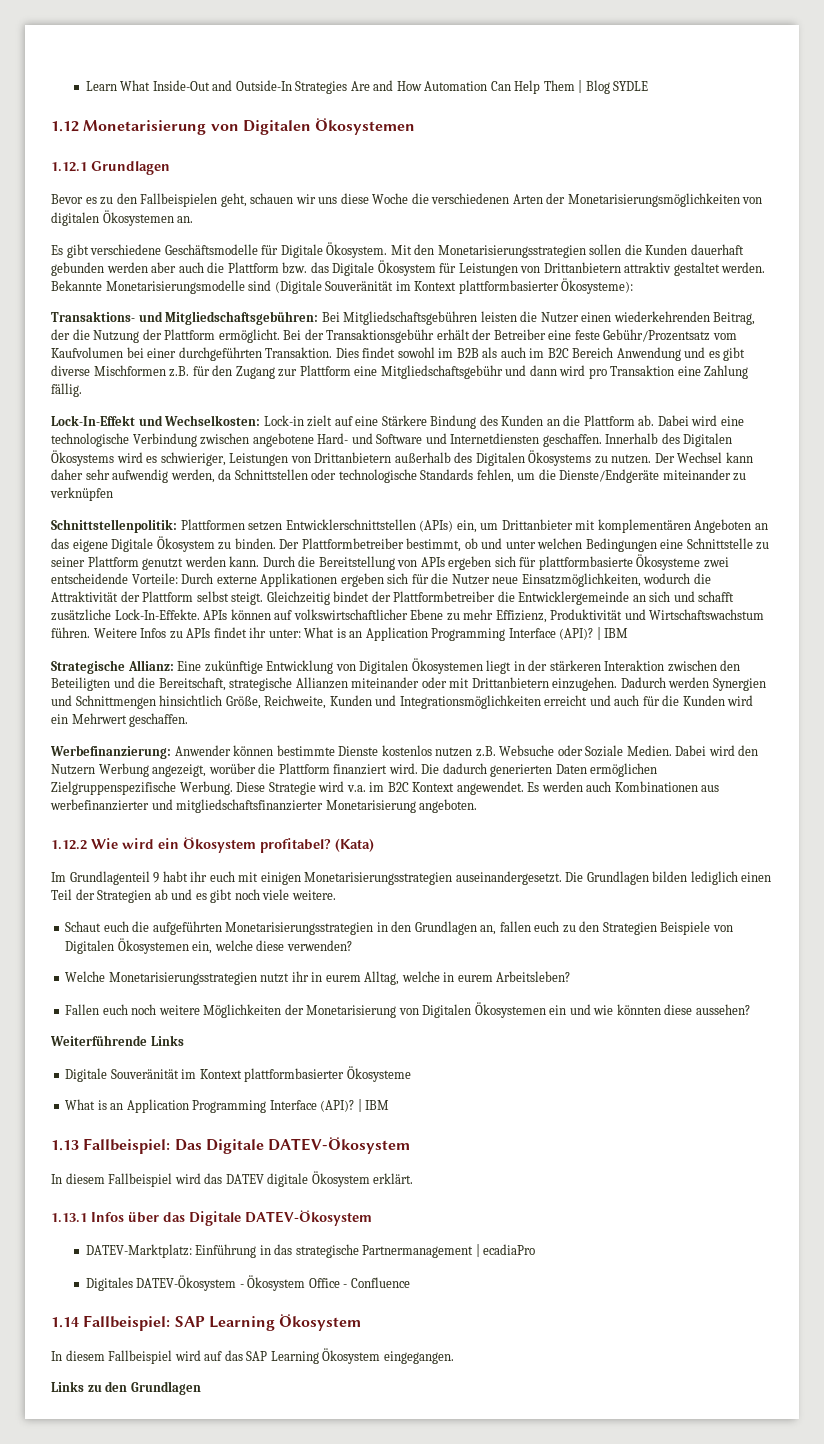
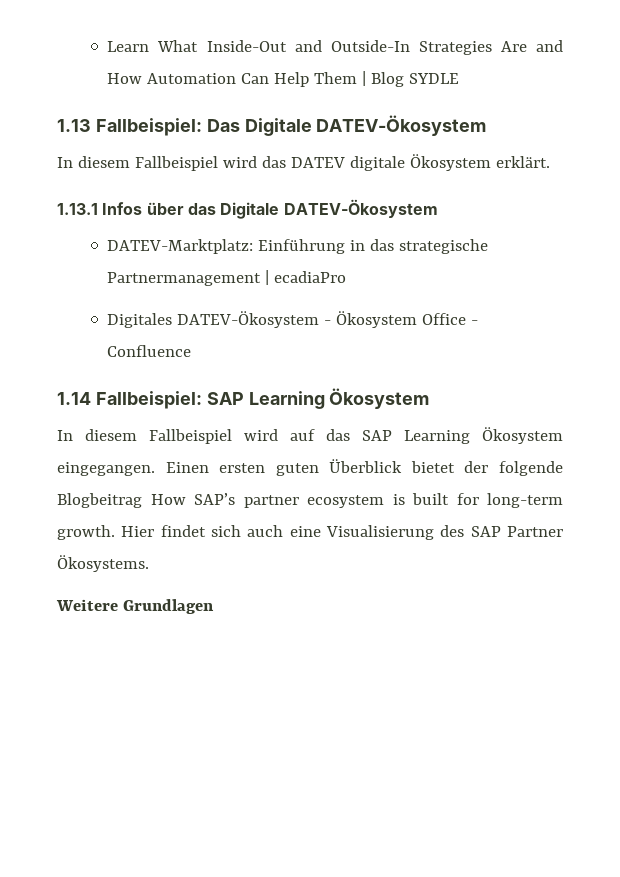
[51,118,416,135] [51,161,170,175] [51,193,763,207] [51,210,194,226] [51,242,744,258] [51,260,766,276] [51,278,634,294] [51,311,756,325] [51,329,737,343] [51,347,746,361] [51,365,749,379] [51,383,82,397] [51,415,744,429] [51,433,733,447] [51,450,753,466] [51,469,747,483] [50,487,113,501] [51,519,768,533] [51,536,770,552] [51,554,729,570] [51,573,711,587] [51,591,735,605] [51,609,765,623] [51,627,629,641] [51,658,741,674] [51,677,766,691] [51,695,754,709] [51,713,189,727] [50,745,759,759] [51,763,658,777] [51,781,720,795] [50,799,478,813] [51,837,374,853] [51,871,772,885] [51,889,336,903] [65,921,733,935] [65,938,352,954] [65,971,571,985] [65,1002,750,1018] [50,1035,184,1046] [65,1066,411,1082] [65,1099,390,1113] // 1.12 Monetarisierung von Digitalen Ökosystemen // 1.12.1 Grundlagen // Bevor es zu den Fallbeispielen geht, schauen wir uns diese Woche die verschiedenen Arten der Monetarisierungsmöglichkeiten von digitalen Ökosystemen an. // Es gibt verschiedene Geschäftsmodelle für Digitale Ökosystem. Mit den Monetarisierungsstrategien sollen die Kunden dauerhaft gebunden werden aber auch die Plattform bzw. das Digitale Ökosystem für Leistungen von Drittanbietern attraktiv gestaltet werden. Bekannte Monetarisierungsmodelle sind (Digitale Souveränität im Kontext plattformbasierter Ökosysteme): // Transaktions- und Mitgliedschaftsgebühren: Bei Mitgliedschaftsgebühren leisten die Nutzer einen wiederkehrenden Beitrag, der die Nutzung der Plattform ermöglicht. Bei der Transaktionsgebühr erhält der Betreiber eine feste Gebühr/Prozentsatz vom Kaufvolumen bei einer durchgeführten Transaktion. Dies findet sowohl im B2B als auch im B2C Bereich Anwendung und es gibt diverse Mischformen z.B. für den Zugang zur Plattform eine Mitgliedschaftsgebühr und dann wird pro Transaktion eine Zahlung fällig. // Lock-In-Effekt und Wechselkosten: Lock-in zielt auf eine Stärkere Bindung des Kunden an die Plattform ab. Dabei wird eine technologische Verbindung zwischen angebotene Hard- und Software und Internetdiensten geschaffen. Innerhalb des Digitalen Ökosystems wird es schwieriger, Leistungen von Drittanbietern außerhalb des Digitalen Ökosystems zu nutzen. Der Wechsel kann daher sehr aufwendig werden, da Schnittstellen oder technologische Standards fehlen, um die Dienste/Endgeräte miteinander zu verknüpfen // Schnittstellenpolitik: Plattformen setzen Entwicklerschnittstellen (APIs) ein, um Drittanbieter mit komplementären Angeboten an das eigene Digitale Ökosystem zu binden. Der Plattformbetreiber bestimmt, ob und unter welchen Bedingungen eine Schnittstelle zu seiner Plattform genutzt werden kann. Durch die Bereitstellung von APIs ergeben sich für plattformbasierte Ökosysteme zwei entscheidende Vorteile: Durch externe Applikationen ergeben sich für die Nutzer neue Einsatzmöglichkeiten, wodurch die Attraktivität der Plattform selbst steigt. Gleichzeitig bindet der Plattformbetreiber die Entwicklergemeinde an sich und schafft zusätzliche Lock-In-Effekte. APIs können auf volkswirtschaftlicher Ebene zu mehr Effizienz, Produktivität und Wirtschaftswachstum führen. Weitere Infos zu APIs findet ihr unter: What is an Application Programming Interface (API)? | IBM // Strategische Allianz: Eine zukünftige Entwicklung von Digitalen Ökosystemen liegt in der stärkeren Interaktion zwischen den Beteiligten und die Bereitschaft, strategische Allianzen miteinander oder mit Drittanbietern einzugehen. Dadurch werden Synergien und Schnittmengen hinsichtlich Größe, Reichweite, Kunden und Integrationsmöglichkeiten erreicht und auch für die Kunden wird ein Mehrwert geschaffen. // Werbefinanzierung: Anwender können bestimmte Dienste kostenlos nutzen z.B. Websuche oder Soziale Medien. Dabei wird den Nutzern Werbung angezeigt, worüber die Plattform finanziert wird. Die dadurch generierten Daten ermöglichen Zielgruppenspezifische Werbung. Diese Strategie wird v.a. im B2C Kontext angewendet. Es werden auch Kombinationen aus werbefinanzierter und mitgliedschaftsfinanzierter Monetarisierung angeboten. // 1.12.2 Wie wird ein Ökosystem profitabel? (Kata) // Im Grundlagenteil 9 habt ihr euch mit einigen Monetarisierungsstrategien auseinandergesetzt. Die Grundlagen bilden lediglich einen Teil der Strategien ab und es gibt noch viele weitere. // Schaut euch die aufgeführten Monetarisierungsstrategien in den Grundlagen an, fallen euch zu den Strategien Beispiele von Digitalen Ökosystemen ein, welche diese verwenden? // Welche Monetarisierungsstrategien nutzt ihr in eurem Alltag, welche in eurem Arbeitsleben? // Fallen euch noch weitere Möglichkeiten der Monetarisierung von Digitalen Ökosystemen ein und wie könnten diese aussehen? // Weiterführende Links // Digitale Souveränität im Kontext plattformbasierter Ökosysteme // What is an Application Programming Interface (API)? | IBM -> (460, 78) none
[51,1381,128,1392] // Links zu den -> [165,459,563,476] [57,493,563,508] [57,525,563,540] [57,555,149,572] [56,599,118,611] Einen ersten guten Überblick bietet der folgende Blogbeitrag How SAP’s partner ecosystem is built for long-term growth. Hier findet sich auch eine Visualisierung des SAP Partner Ökosystems. // Weitere

